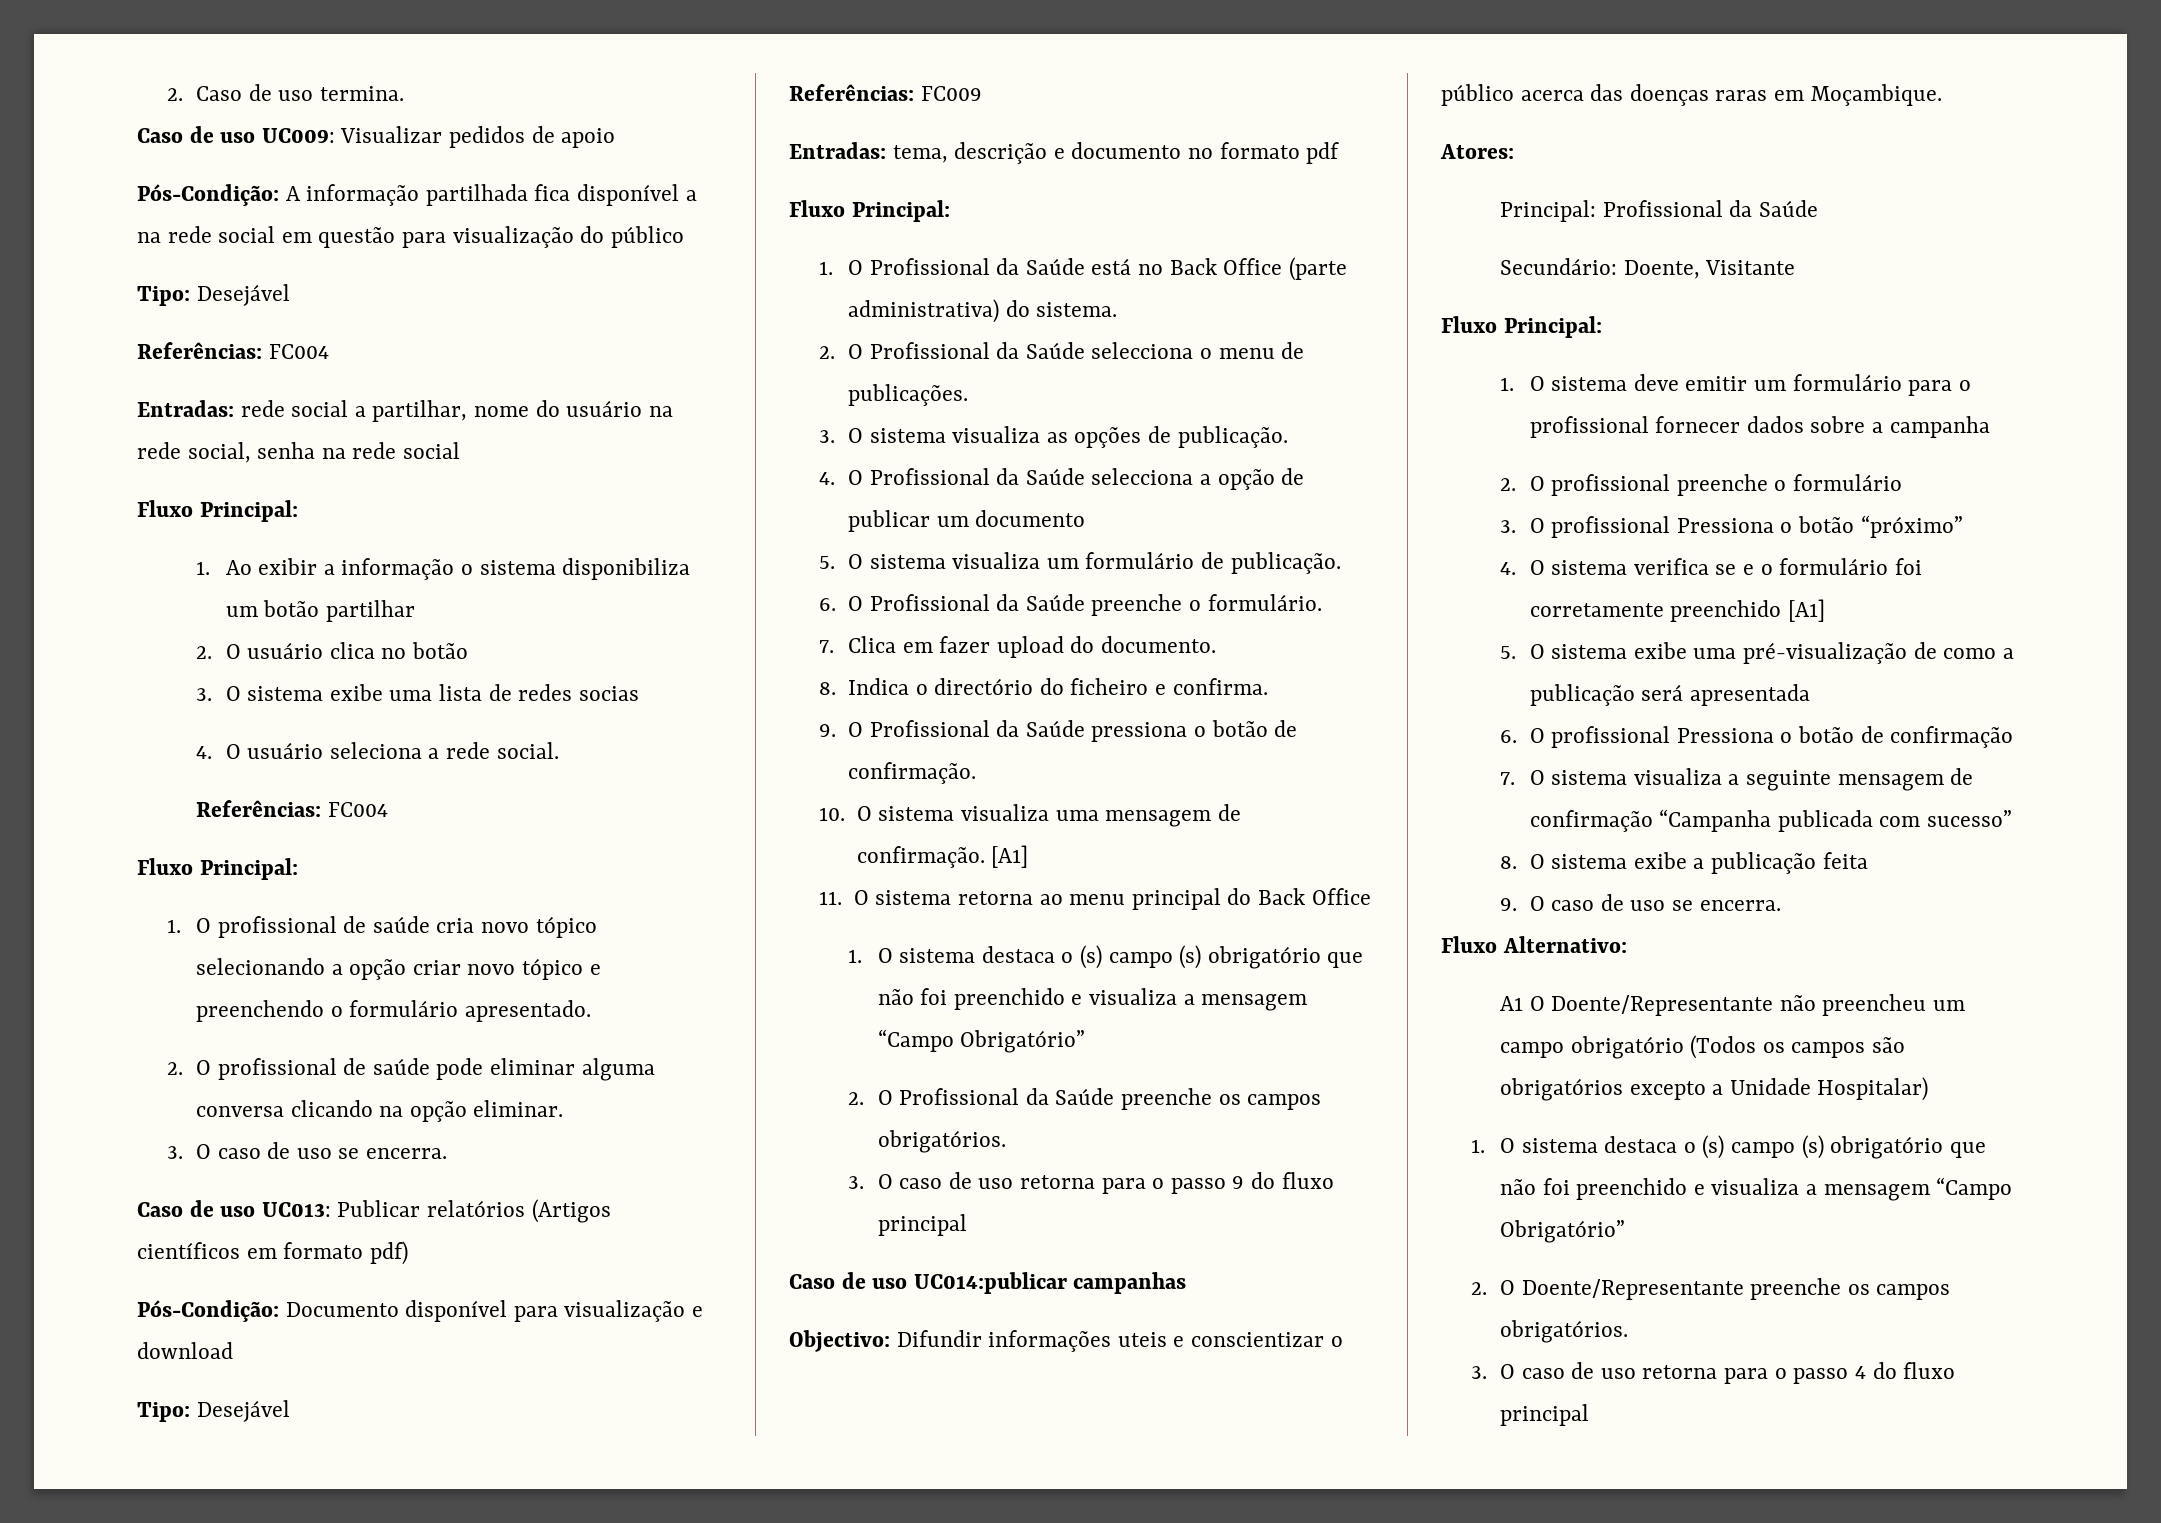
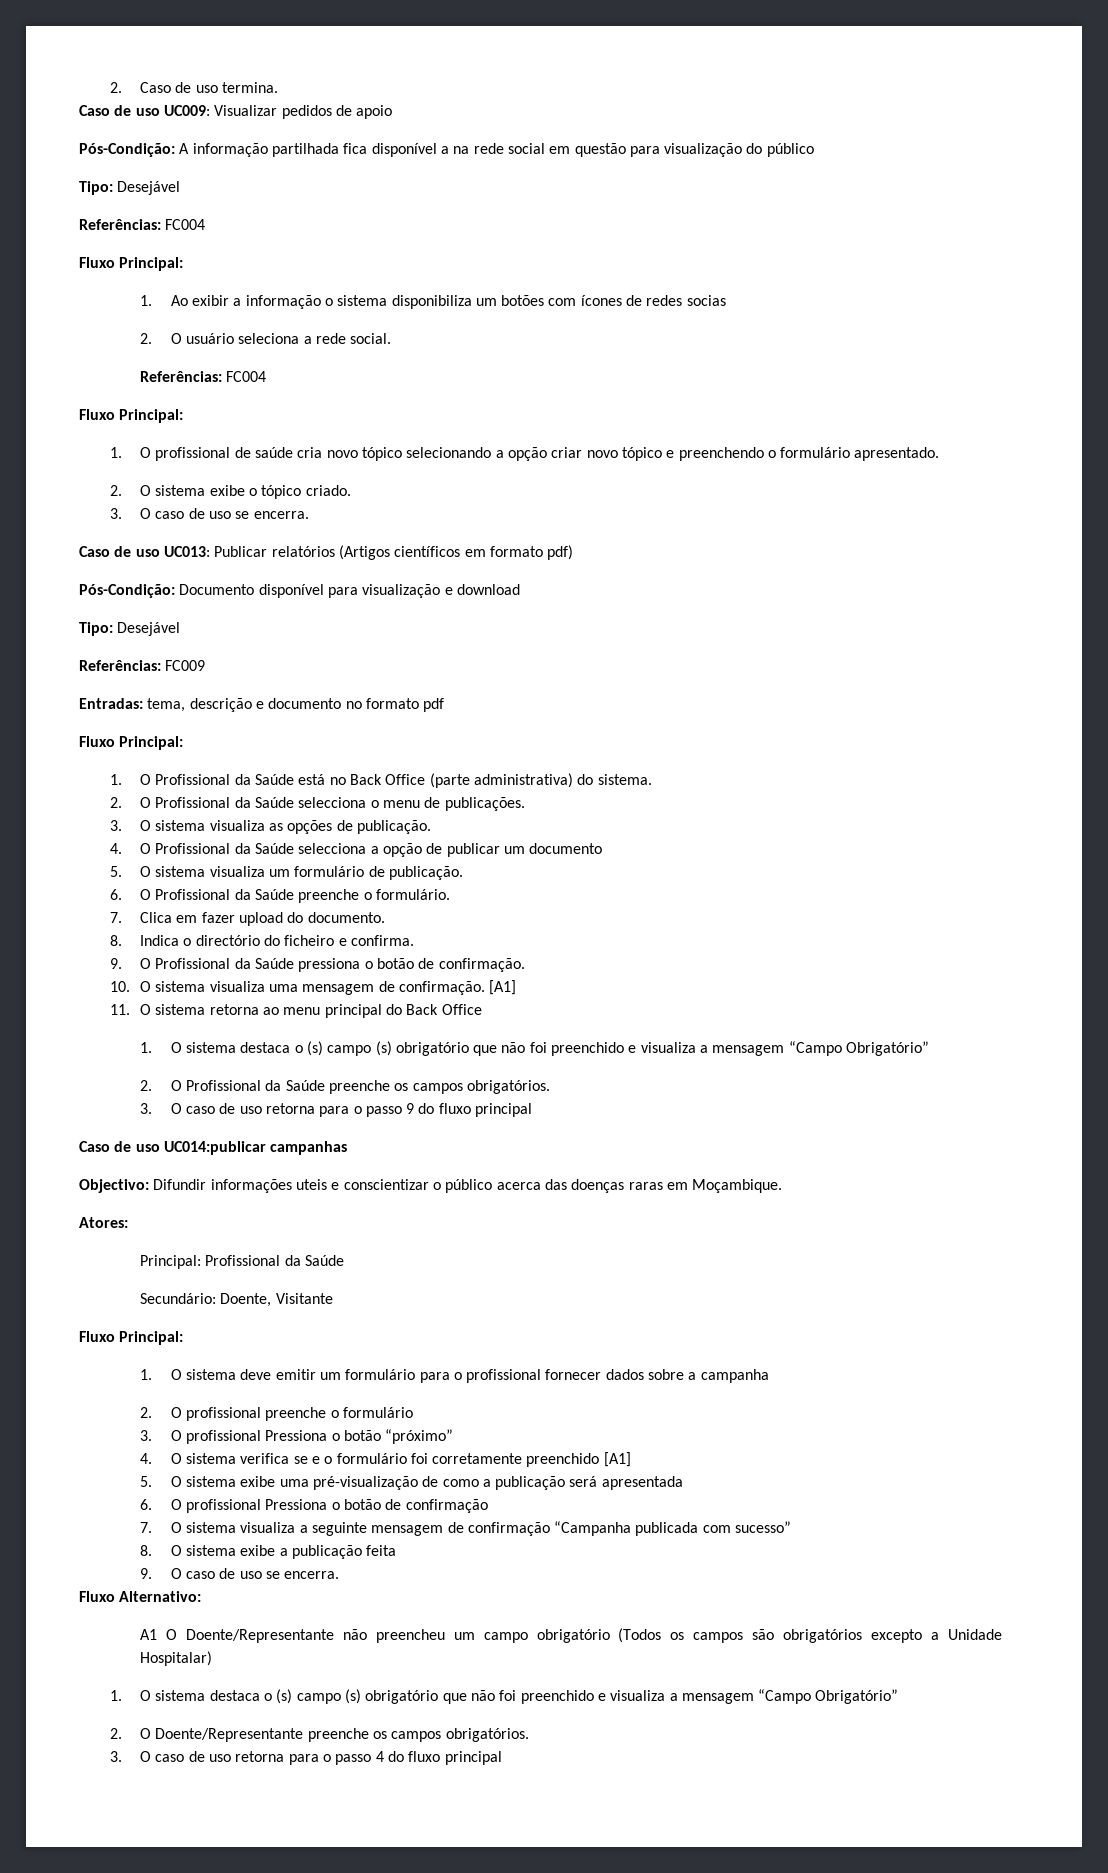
[137,400,673,422] [137,442,461,463] // Entradas: rede social a partilhar, nome do usuário na rede social, senha na rede social -> (206, 224) none
[263,600,415,622] [196,642,468,659] [196,684,482,701] botão partilhar // 2. O usuário clica no botão // 3. O sistema exibe uma lista -> [501,295,622,306] botões com ícones
[196,746,213,759] 4. -> [140,333,153,344] 2.
[217,1058,655,1081] [196,1100,564,1122] profissional de saúde pode eliminar alguma conversa clicando na opção eliminar. -> [155,485,351,499] sistema exibe o tópico criado.

